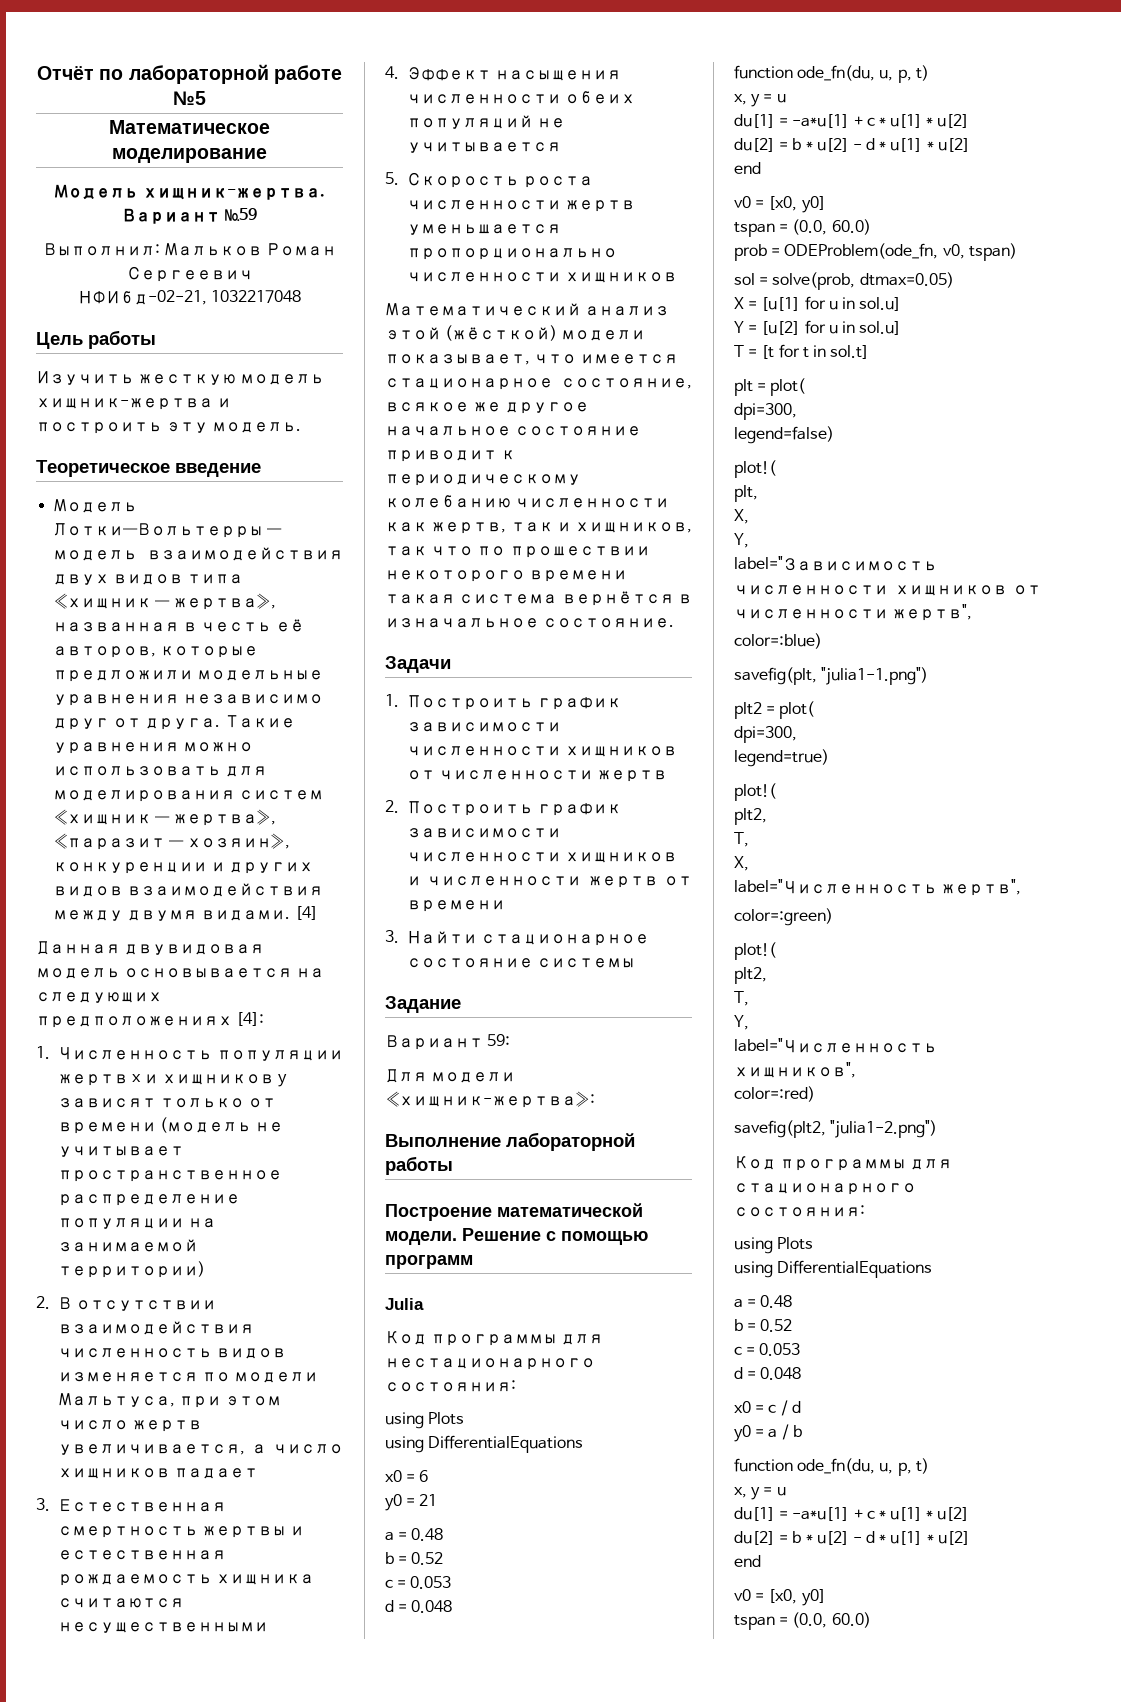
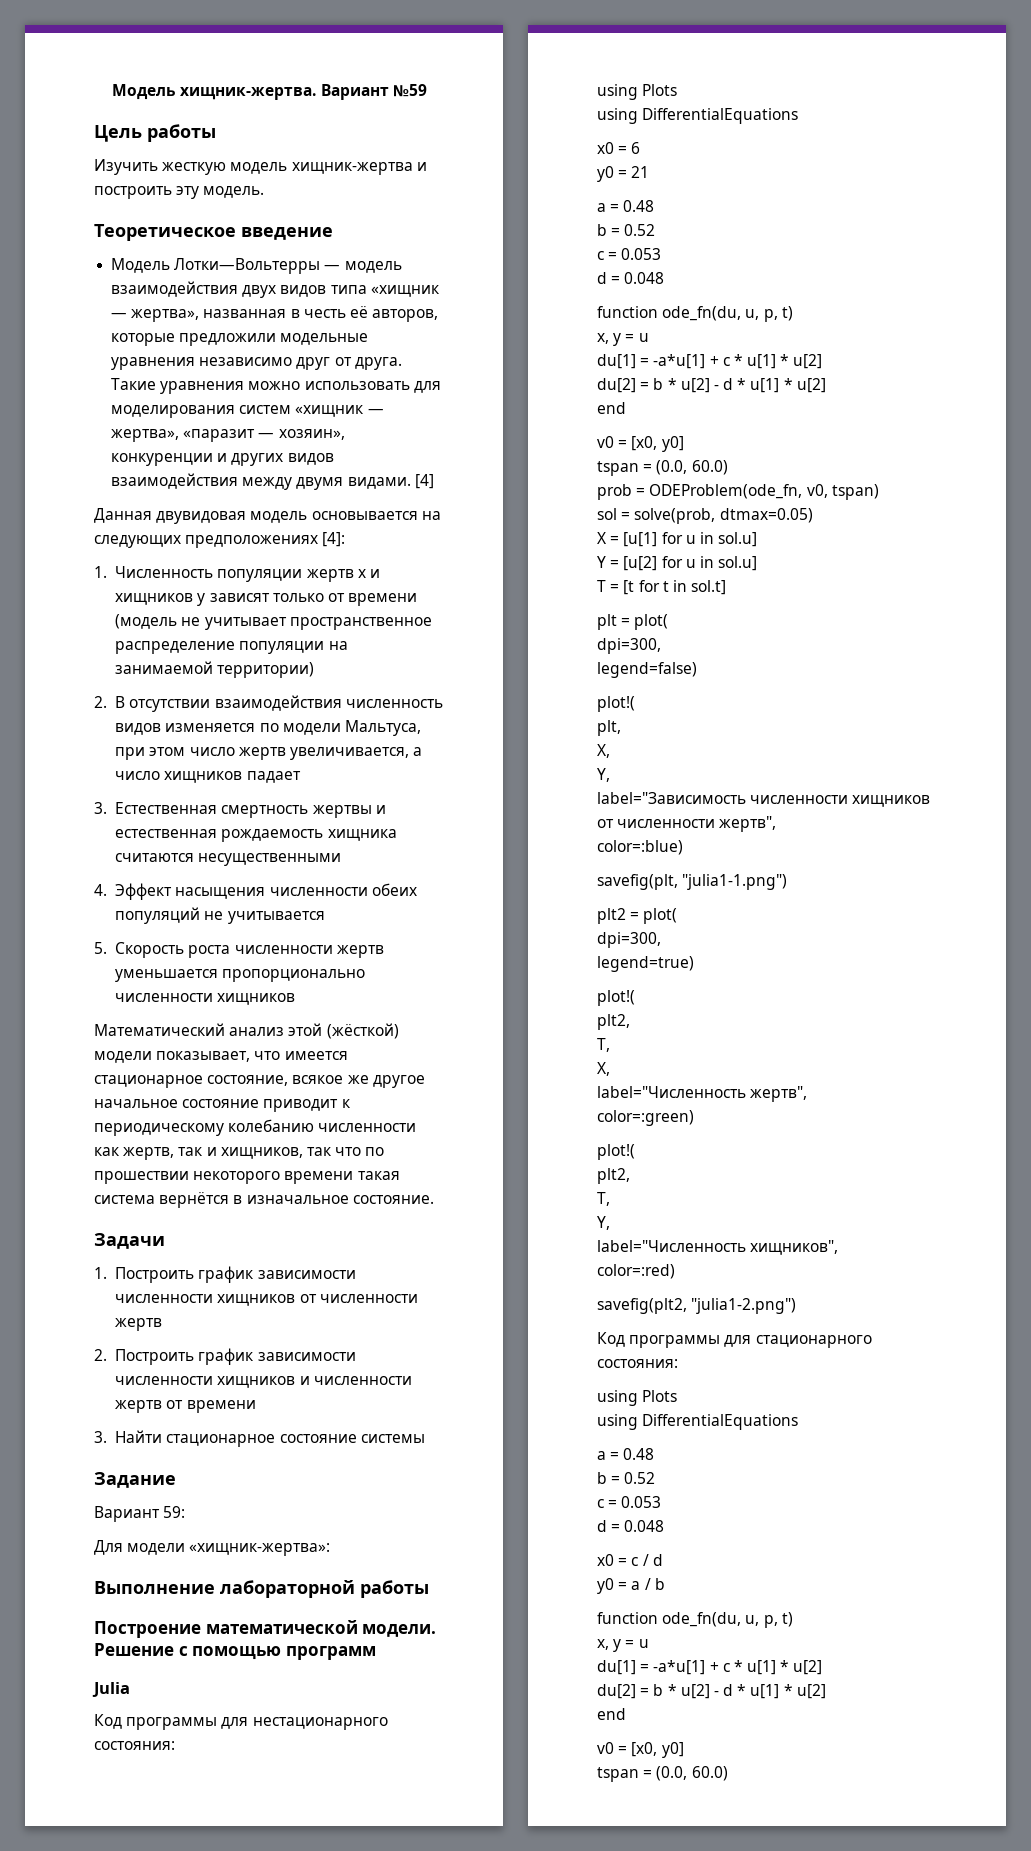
[37,64,342,84] [173,91,206,105] [109,120,270,134] [112,148,267,163] [54,184,325,200] [122,208,257,224] [42,243,337,256] [126,266,253,282] [77,290,302,305] Отчёт по лабораторной работе №5 // Математическое моделирование // Модель хищник-жертва. Вариант №59 // Выполнил: Мальков Роман Сергеевич // НФИбд-02-21, 1032217048 -> [112,84,427,100] Модель хищник-жертва. Вариант №59

